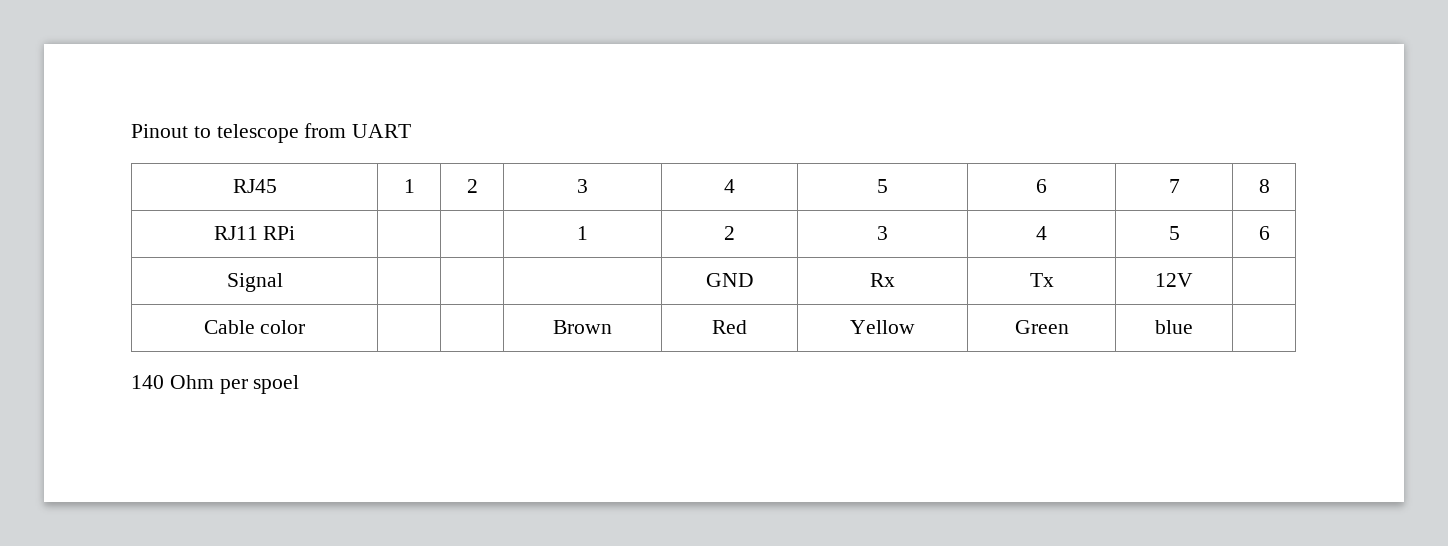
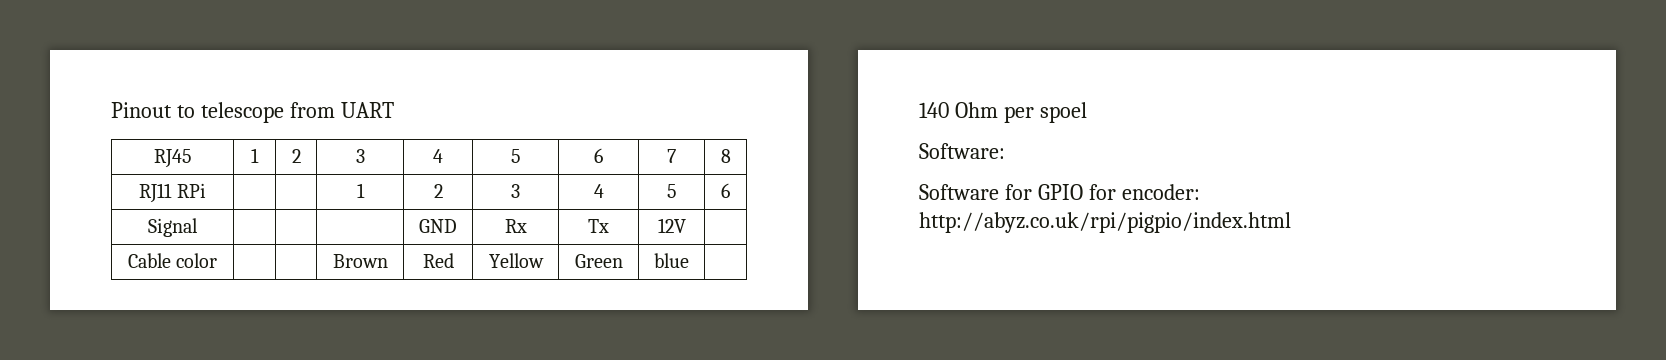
(300, 384) none -> [919,143,1005,159] [919,184,1200,200] [919,212,1291,233] // Software: // Software for GPIO for encoder: http://abyz.co.uk/rpi/pigpio/index.html

